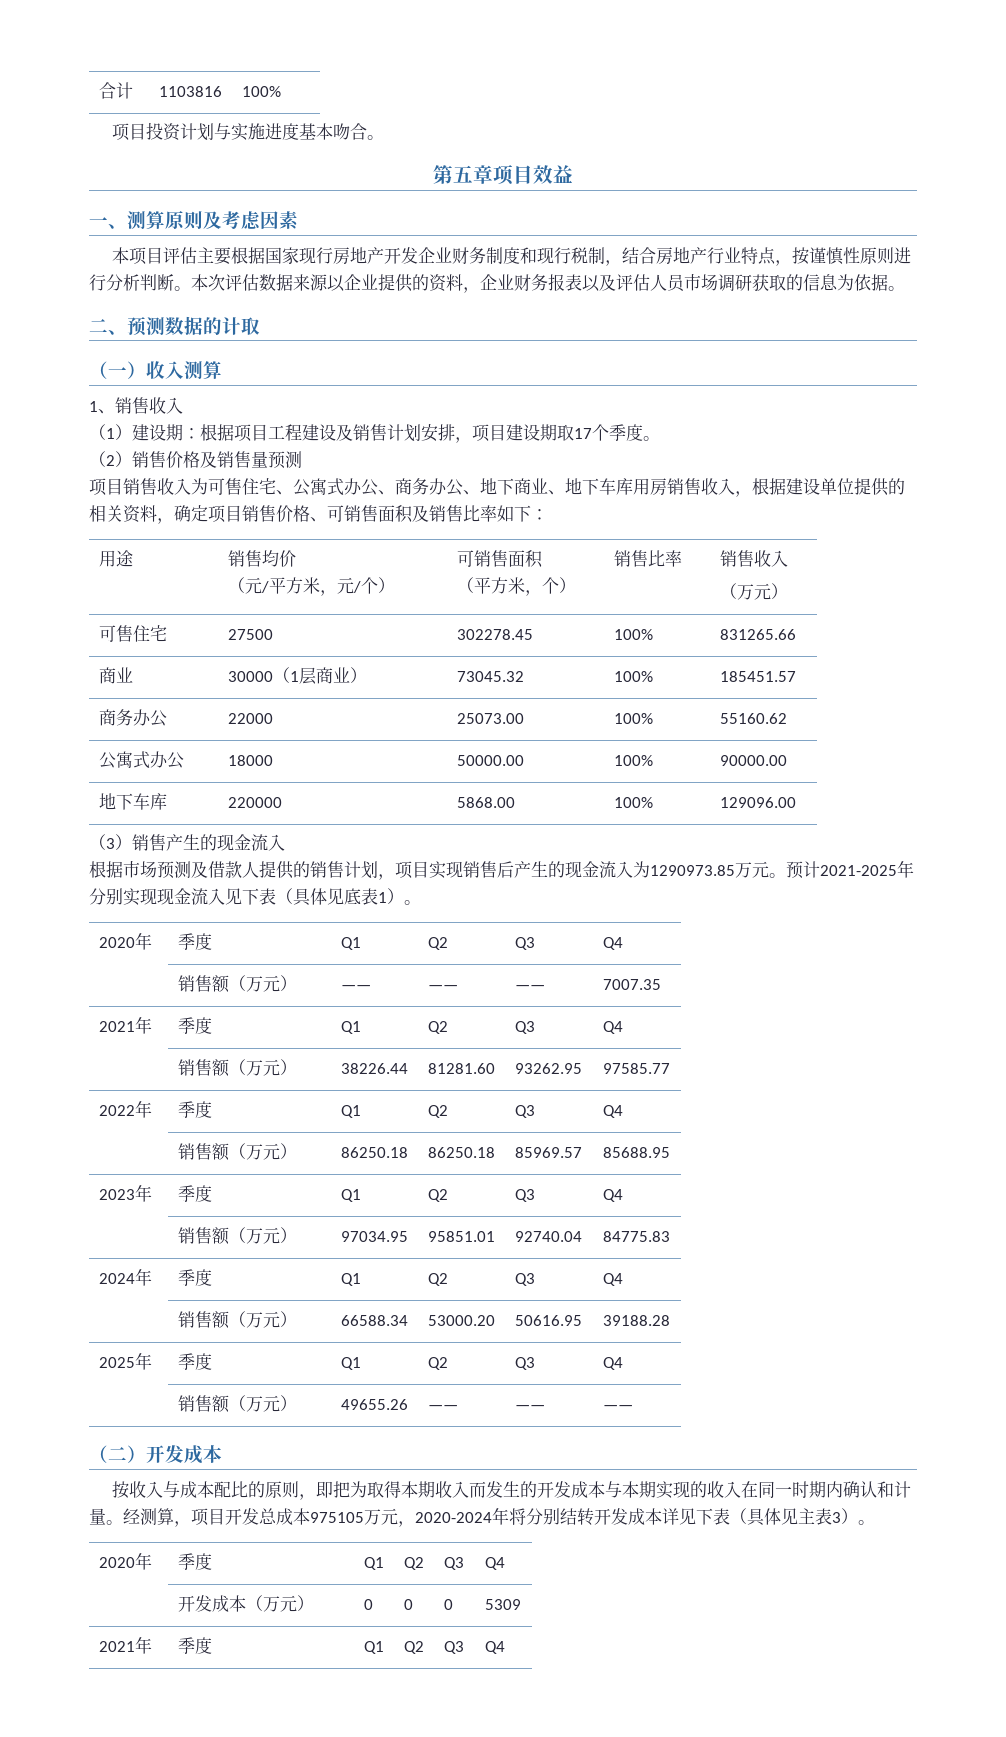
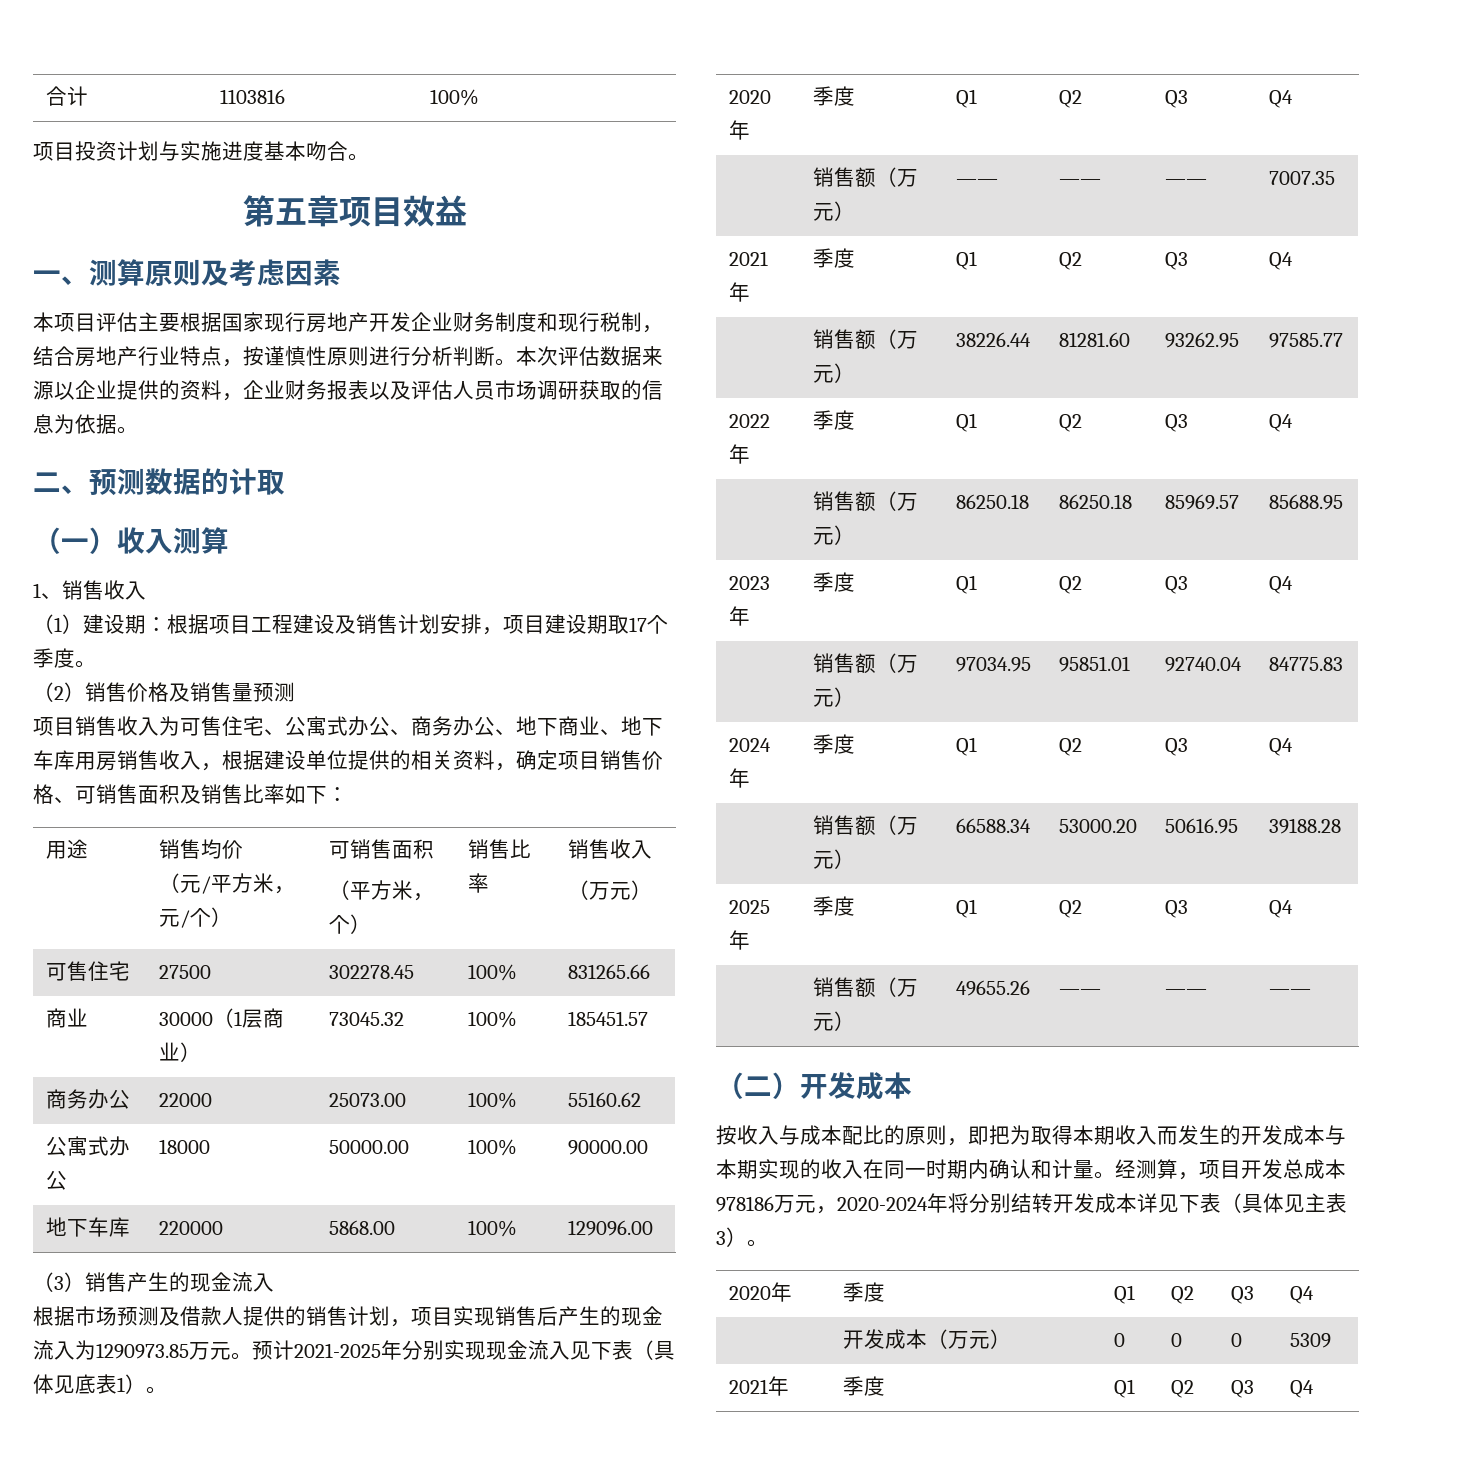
[310,1512,364,1523] 975105 -> [716,1196,774,1212] 978186

